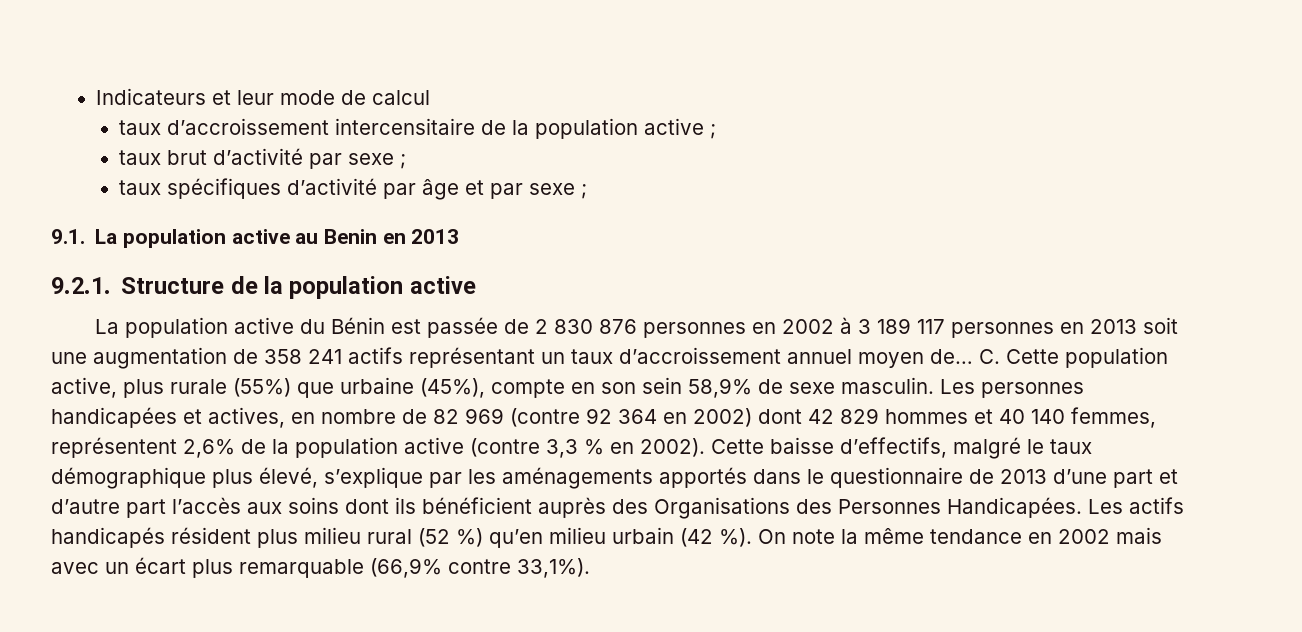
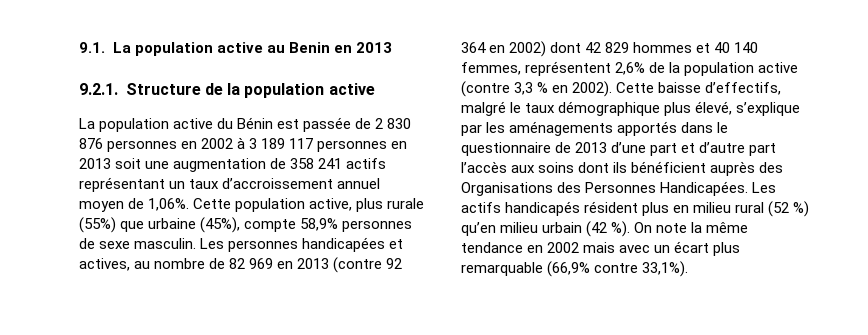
[96,88,431,105] [118,118,716,139] [118,148,406,169] [118,178,587,200] Indicateurs et leur mode de calcul // taux d’accroissement intercensitaire de la population active ; // taux brut d’activité par sexe ; // taux spécifiques d’activité par âge et par sexe ; // -> (79, 47) none
[930,349,1000,364] de… C. -> [128,198,190,211] de 1,06%.
[571,377,752,398] en son sein 58,9% -> [300,218,413,232] 58,9% personnes
[291,412,315,424] en -> [134,261,151,269] au
(504, 416) none -> [277,258,330,269] en 2013
(298, 538) none -> [673,205,690,213] en

